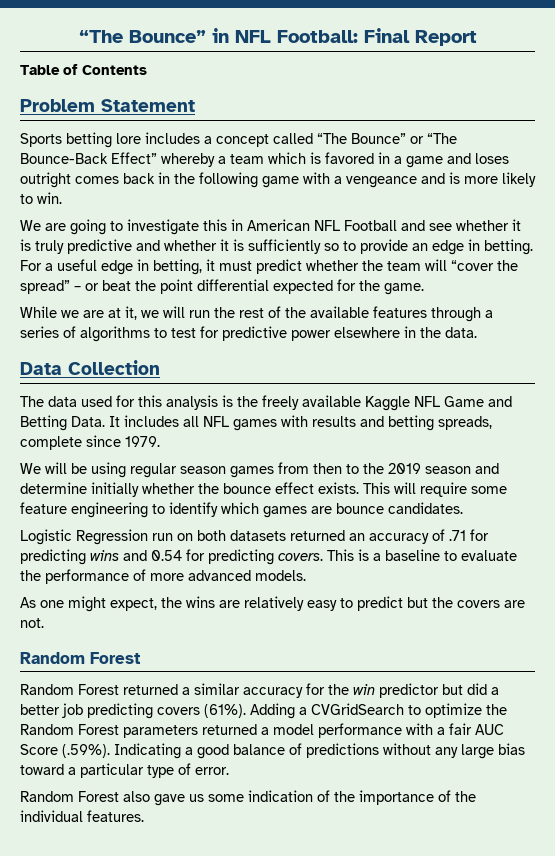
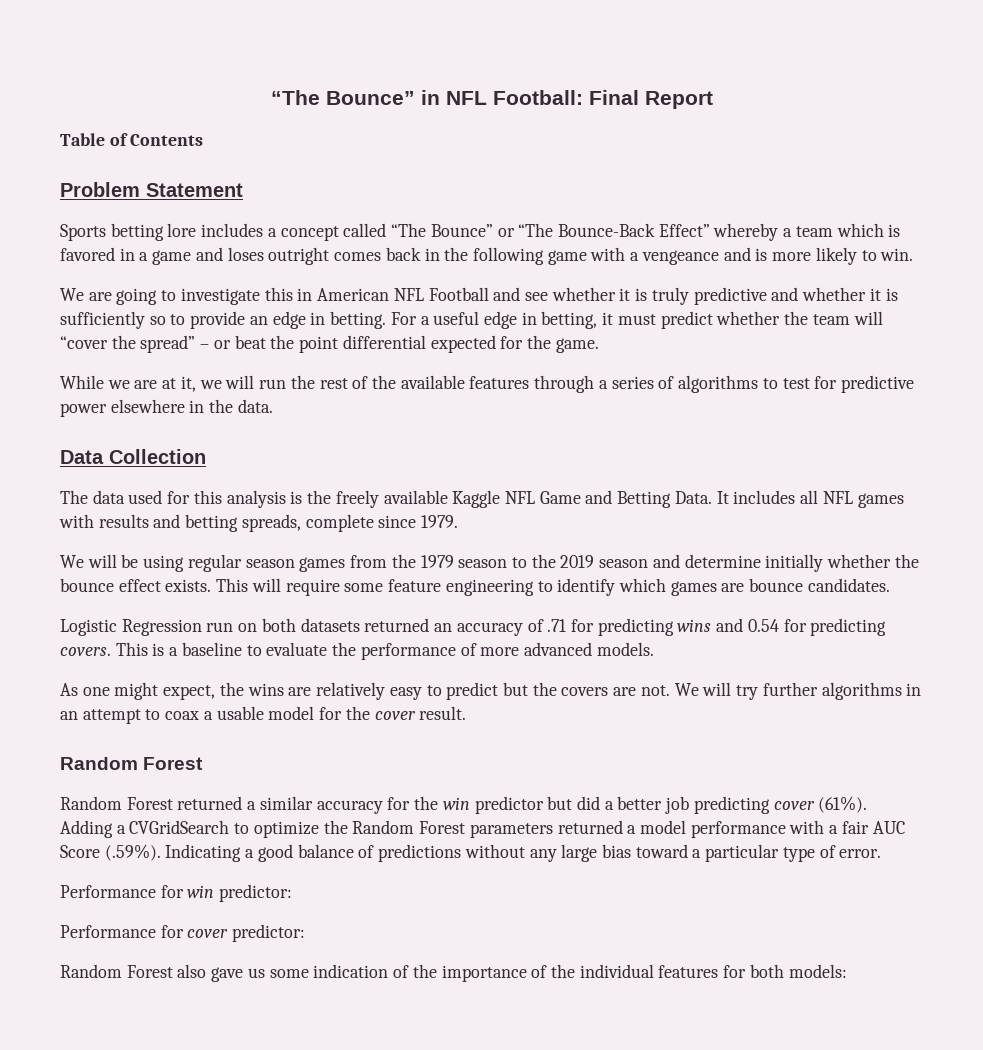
[313,463,342,474] then -> [391,554,508,568] the 1979 season
(44, 623) none -> [674,682,922,700] [60,706,467,724] We will try further algorithms in an attempt to coax a usable model for the cover result.
[157,707,200,715] covers -> [773,801,815,810] cover
(229, 771) none -> [60,884,293,902] [60,924,306,942] // Performance for win predictor: // Performance for cover predictor:
[87,810,144,822] features. -> [658,964,847,978] features for both models:

